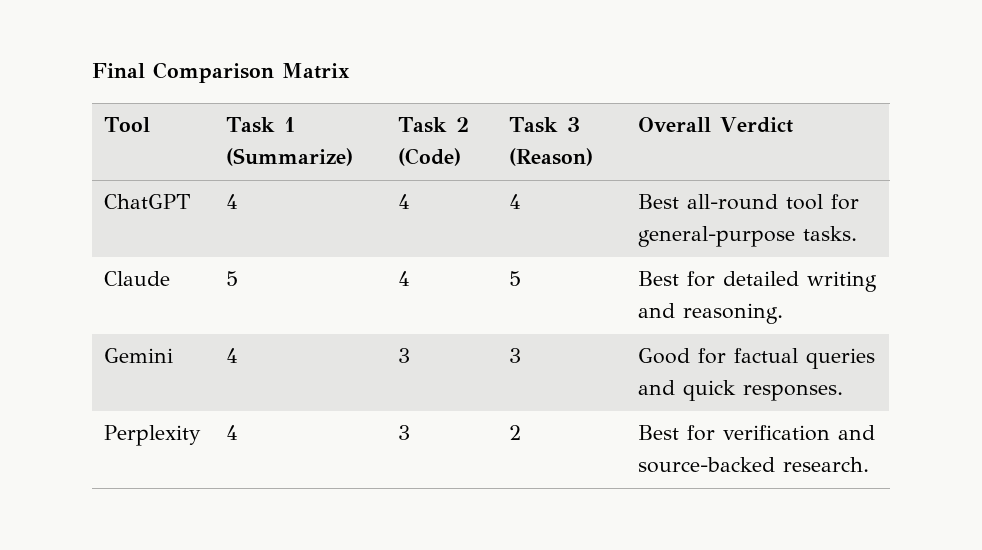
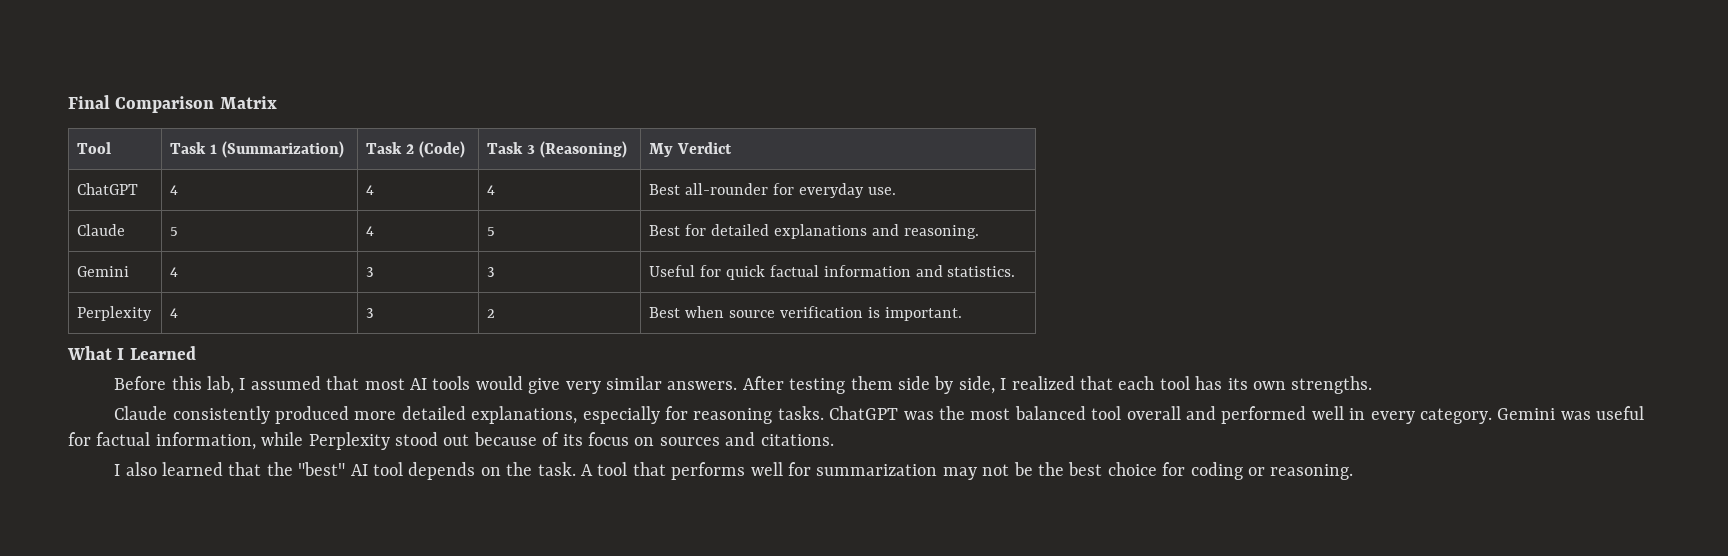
[226,148,354,166] (Summarize) -> [221,141,344,158] (Summarization)
[509,148,594,166] [638,117,712,132] (Reason) | Overall -> [539,141,627,158] [649,143,674,157] (Reasoning) | My
[687,194,860,210] [638,226,858,247] all-round tool for general-purpose tasks. -> [685,183,896,198] all-rounder for everyday use.
[807,271,878,292] writing -> [773,224,867,239] explanations
[638,348,876,369] [638,380,844,401] Good for factual queries and quick responses. -> [649,265,1016,280] Useful for quick factual information and statistics.
[687,425,876,441] [638,457,870,473] for verification and source-backed research. -> [685,306,962,321] [67,346,196,360] [114,376,1373,394] [114,406,1645,424] [68,432,834,450] [114,462,1354,480] when source verification is important. // What I Learned // Before this lab, I assumed that most AI tools would give very similar answers. After testing them side by side, I realized that each tool has its own strengths. // Claude consistently produced more detailed explanations, especially for reasoning tasks. ChatGPT was the most balanced tool overall and performed well in every category. Gemini was useful for factual information, while Perplexity stood out because of its focus on sources and citations. // I also learned that the "best" AI tool depends on the task. A tool that performs well for summarization may not be the best choice for coding or reasoning.

